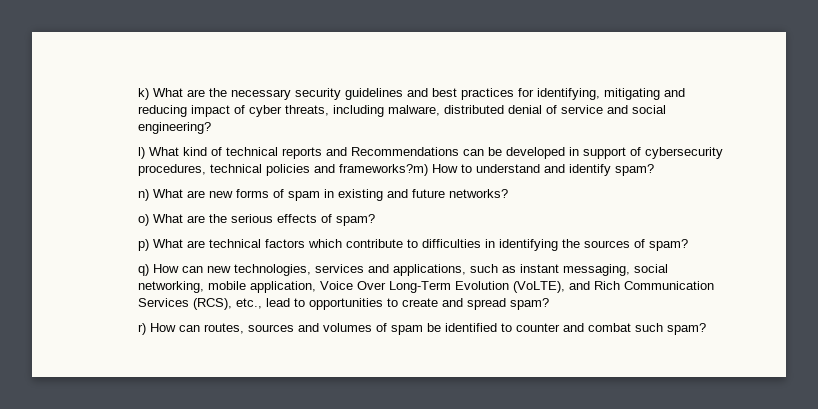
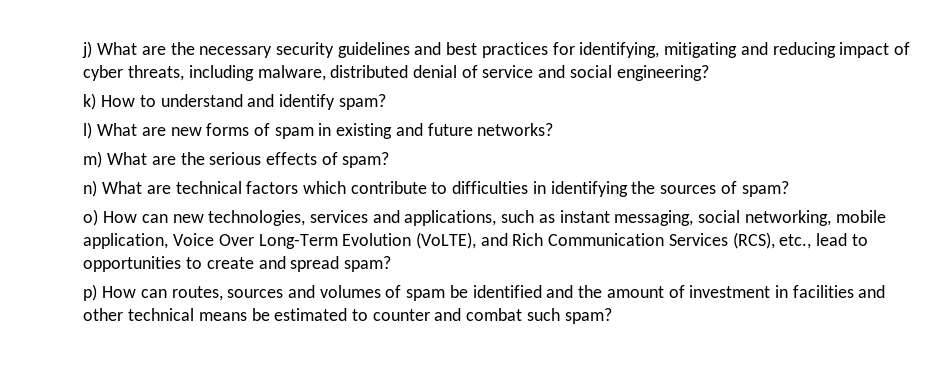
[138,88,150,100] k) -> [82,41,93,58] j)
[138,147,724,159] [138,164,429,176] l) What kind of technical reports and Recommendations can be developed in support of cybersecurity procedures, technical policies and frameworks?m) -> [83,93,97,110] k)
[138,189,150,201] n) -> [83,122,93,139] l)
[138,214,150,226] o) -> [83,151,103,168] m)
[138,239,150,251] p) -> [83,180,98,197] n)
[138,264,150,276] q) -> [83,209,99,226] o)
[138,323,147,335] r) -> [83,284,98,301] p)
(498, 327) none -> [546,285,886,298] [83,308,348,321] and the amount of investment in facilities and other technical means be estimated

